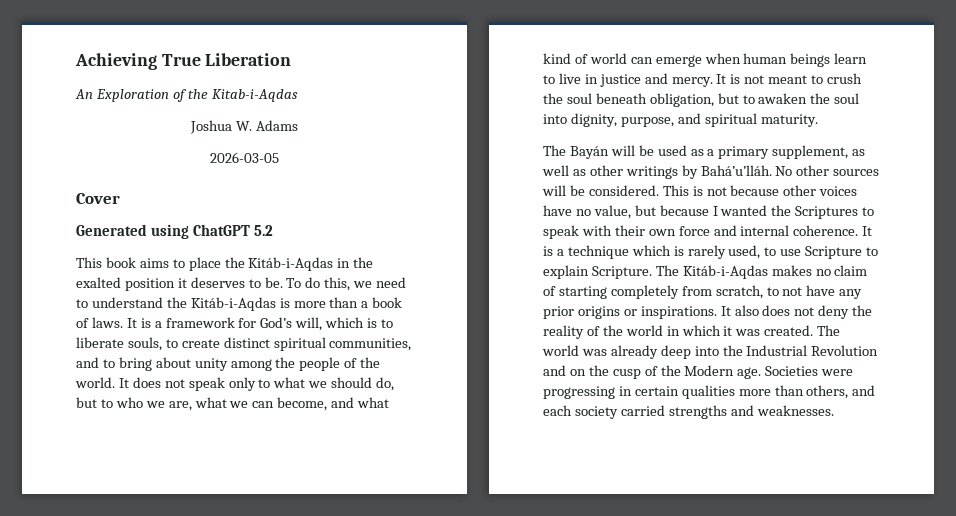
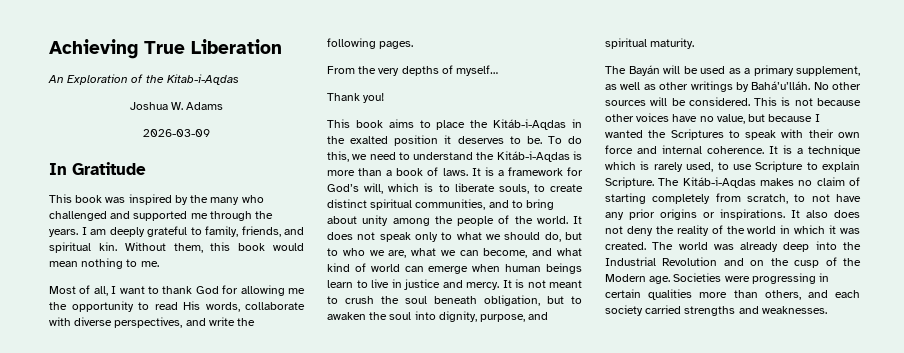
[210,152,279,163] [76,193,120,204] [76,224,273,239] 2026-03-05 // Cover // Generated using ChatGPT 5.2 -> [143,129,210,137] [49,162,146,175] [49,194,264,205] [49,211,274,221] [49,226,304,237] [49,242,304,253] [49,258,159,269] [49,285,305,296] [49,301,305,312] [49,317,256,328] [327,38,414,49] [327,65,499,76] [327,93,385,103] 2026-03-09 // In Gratitude // This book was inspired by the many who challenged and supported me through the years. I am deeply grateful to family, friends, and spiritual kin. Without them, this book would mean nothing to me. // Most of all, I want to thank God for allowing me the opportunity to read His words, collaborate with diverse perspectives, and write the following pages. // From the very depths of myself… // Thank you!

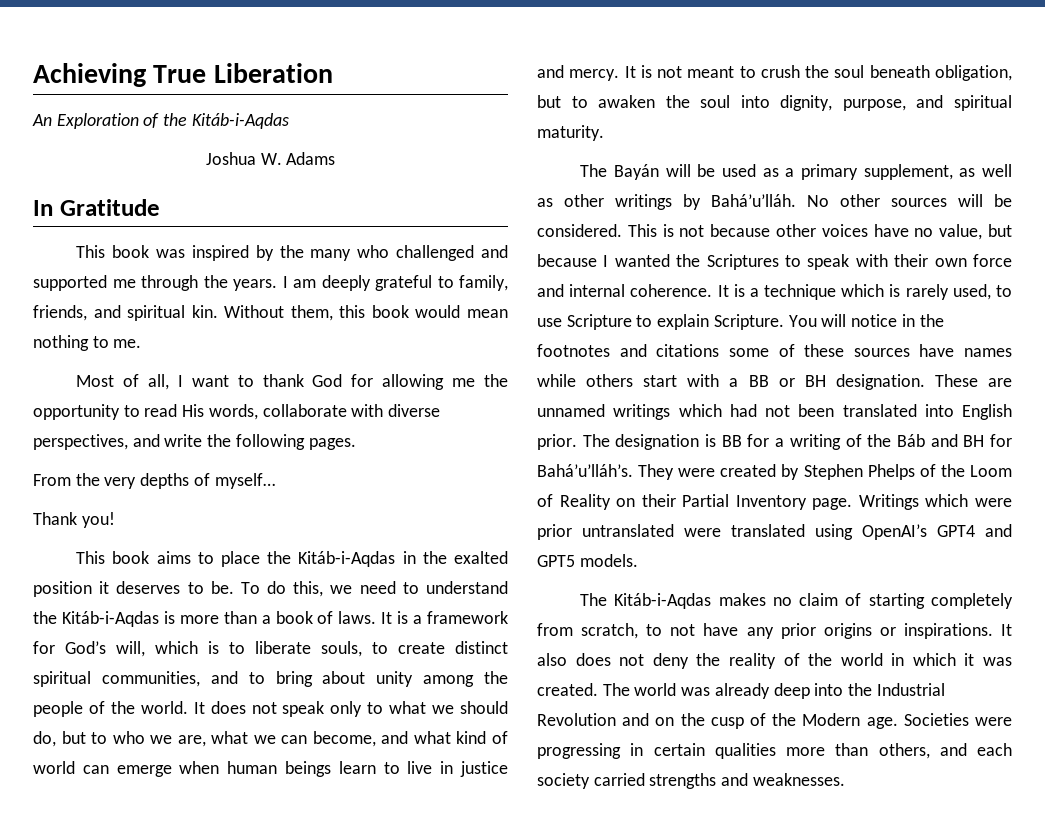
[166,74,239,85] Kitab-i-Aqdas -> [191,113,289,129] Kitáb-i-Aqdas
[143,129,210,137] // 2026-03-09 -> (336, 158) none
(654, 182) none -> [788,314,944,327] [537,344,1012,357] [537,374,1012,390] [537,404,1012,420] [537,434,1012,450] [537,464,1012,480] [537,494,1012,510] [537,524,1012,540] [537,554,638,567] You will notice in the footnotes and citations some of these sources have names while others start with a BB or BH designation. These are unnamed writings which had not been translated into English prior. The designation is BB for a writing of the Báb and BH for Bahá’u’lláh’s. They were created by Stephen Phelps of the Loom of Reality on their Partial Inventory page. Writings which were prior untranslated were translated using OpenAI’s GPT4 and GPT5 models. //

